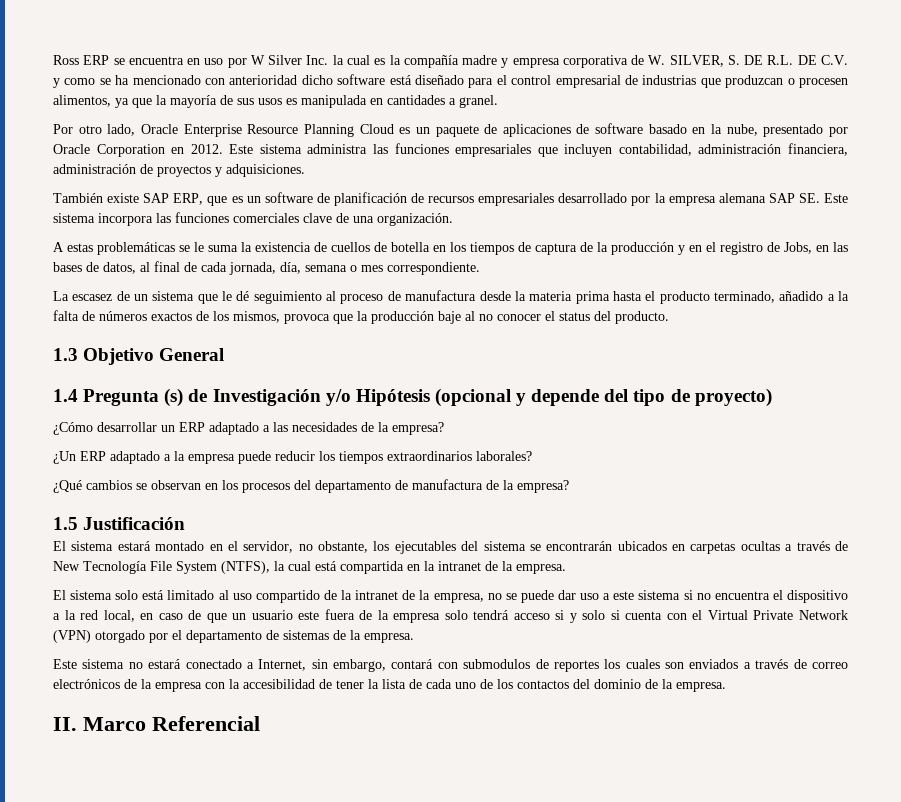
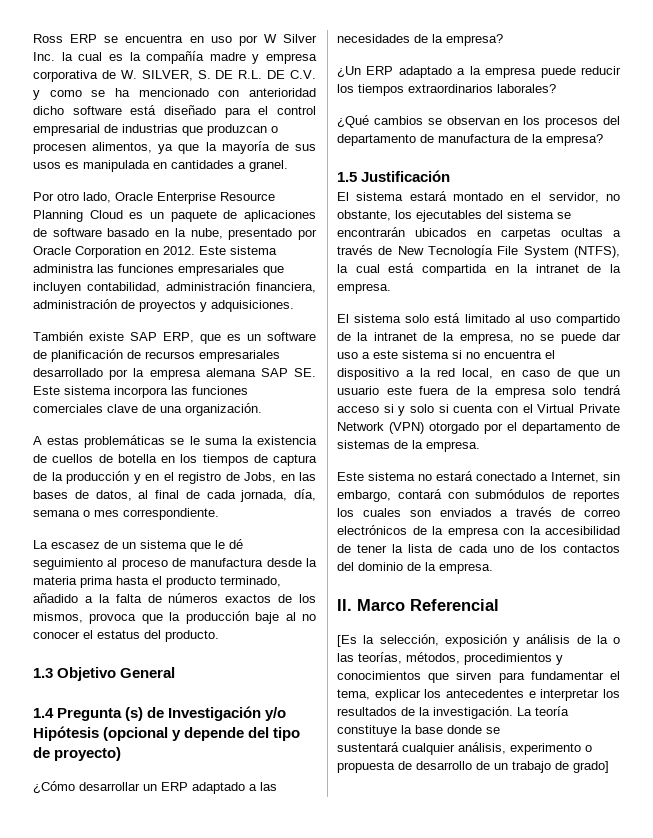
[559,312,590,321] status -> [97,630,140,639] estatus
[463,659,531,669] submodulos -> [475,489,546,499] submódulos
(260, 723) none -> [337,634,620,647] [337,652,563,665] [337,671,620,683] [337,689,620,701] [337,706,569,719] [337,725,500,737] [337,742,592,755] [337,761,609,773] // [Es la selección, exposición y análisis de la o las teorías, métodos, procedimientos y conocimientos que sirven para fundamentar el tema, explicar los antecedentes e interpretar los resultados de la investigación. La teoría constituye la base donde se // sustentará cualquier análisis, experimento o propuesta de desarrollo de un trabajo de grado]

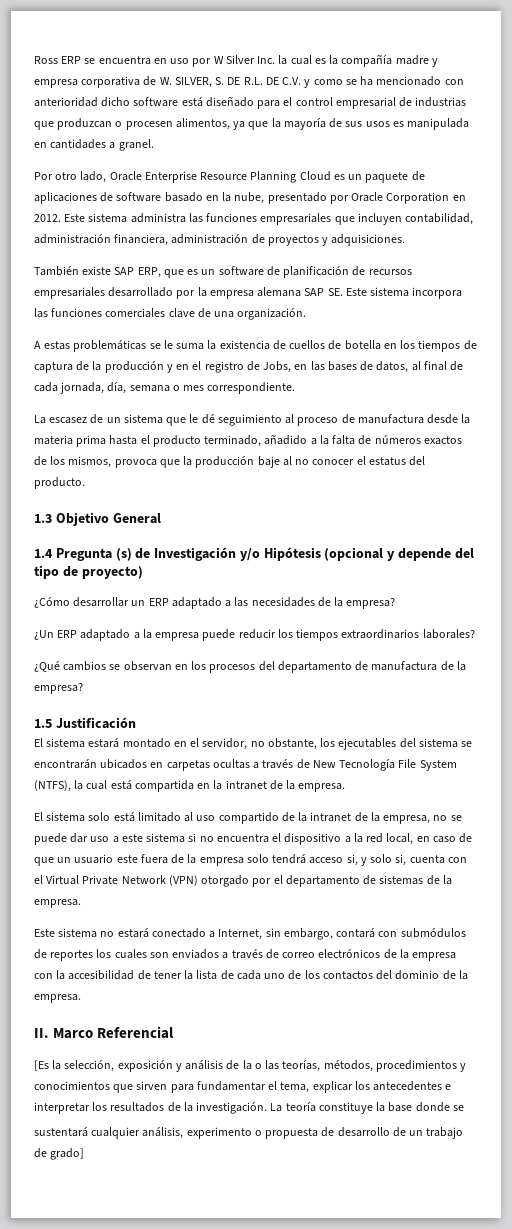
[383,404,394,413] si -> [346,854,358,866] si,
[438,404,449,413] si -> [395,854,407,866] si,

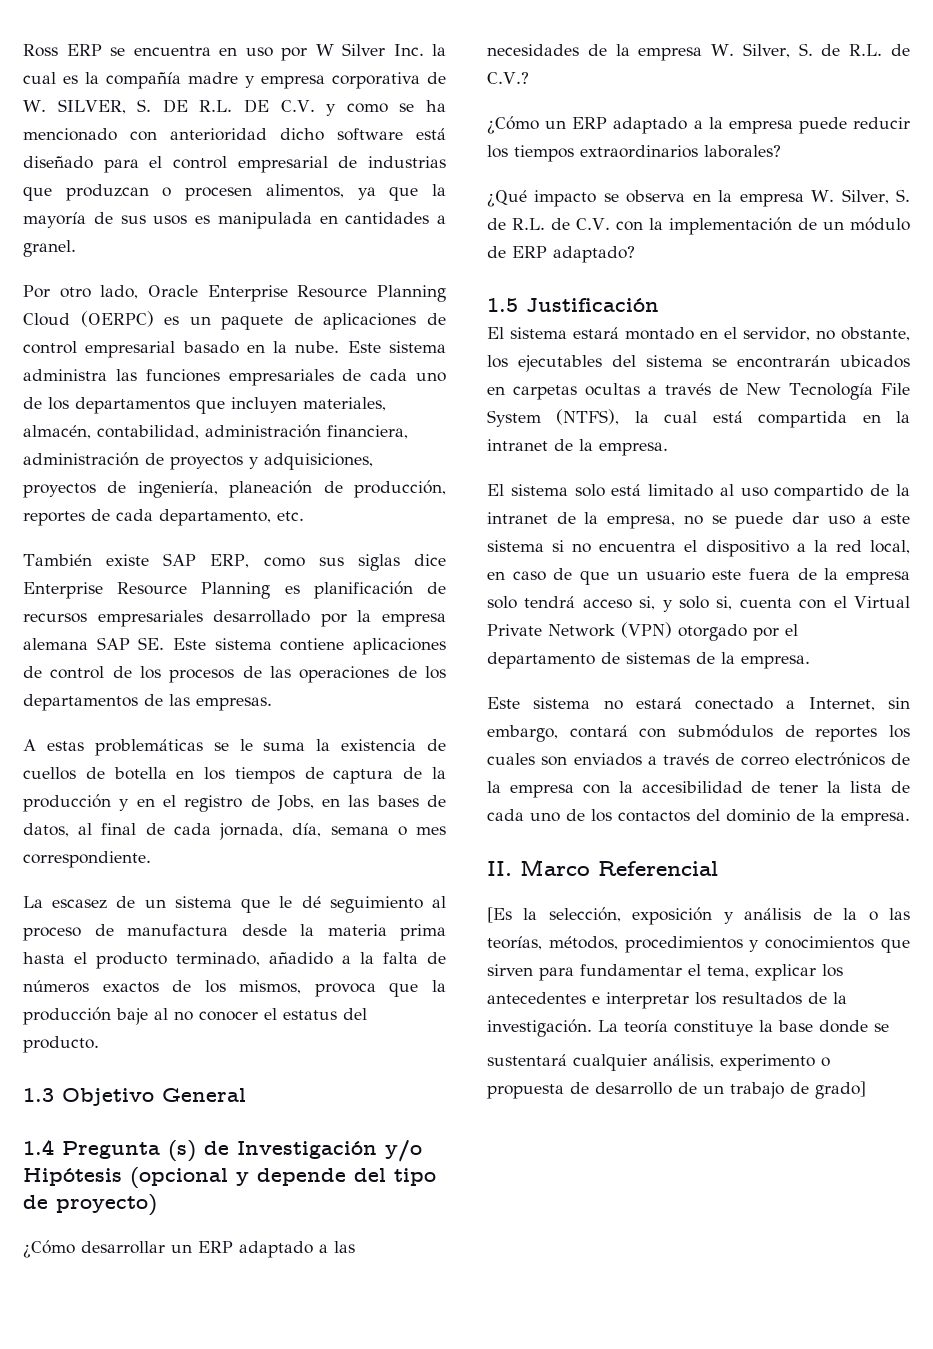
(331, 176) none -> [80,311,154,327] (OERPC)
[116,192,162,202] software -> [23,341,176,358] control empresarial
[234,192,466,204] [34,214,61,222] nube, presentado por Oracle Corporation en 2012. -> [295,341,340,353] nube.
[334,213,402,225] que incluyen -> [342,369,446,382] [23,397,386,414] [23,425,91,439] de cada uno de los departamentos que incluyen materiales, almacén,
[331,234,406,246] [34,266,280,278] adquisiciones. // También existe SAP ERP, que es un software de -> [264,453,373,470] [23,480,446,498] [23,509,304,526] [23,553,446,571] [23,582,300,599] adquisiciones, proyectos de ingeniería, planeación de producción, reportes de cada departamento, etc. // También existe SAP ERP, como sus siglas dice Enterprise Resource Planning es
[412,287,463,299] [34,308,307,320] incorpora las funciones comerciales clave de una organización. -> [280,638,446,655] [23,666,446,683] [23,694,272,711] contiene aplicaciones de control de los procesos de las operaciones de los departamentos de las empresas.
[346,598,396,609] [34,630,54,640] empresa? // ¿Un -> [638,43,911,61] [487,72,529,84] [487,116,567,134] empresa W. Silver, S. de R.L. de C.V.? // ¿Cómo un
[63,661,466,673] [34,683,83,694] cambios se observan en los procesos del departamento de manufactura de la empresa? -> [534,189,910,207] [487,217,910,235] [487,246,635,263] impacto se observa en la empresa W. Silver, S. de R.L. de C.V. con la implementación de un módulo de ERP adaptado?

